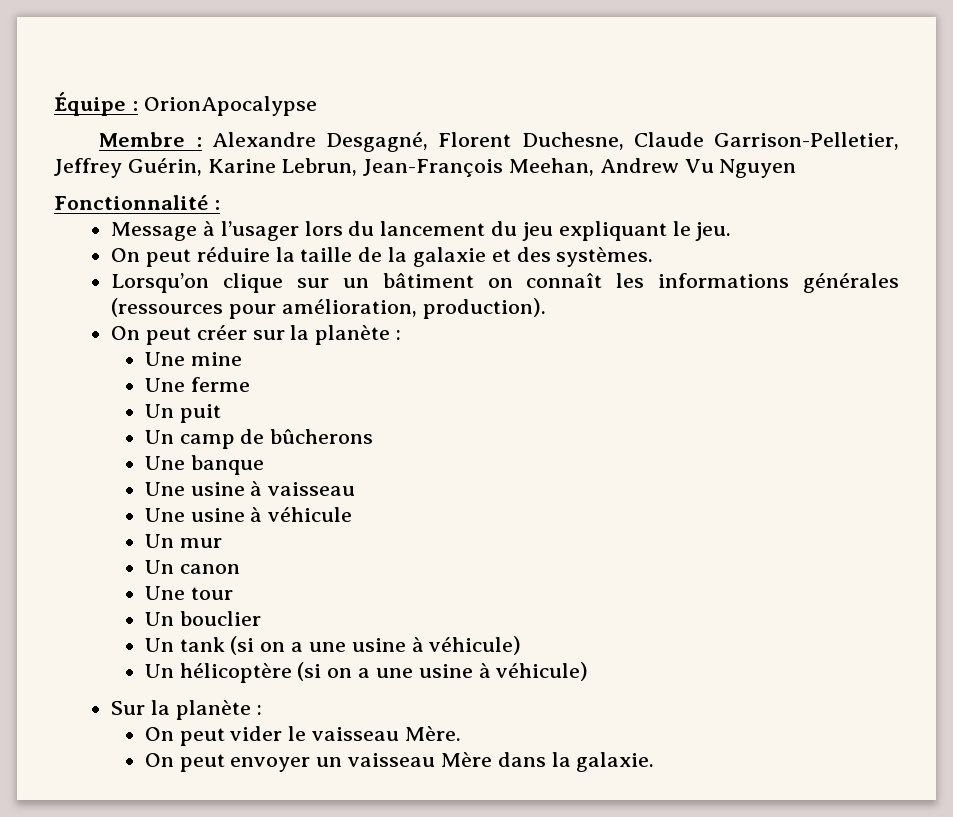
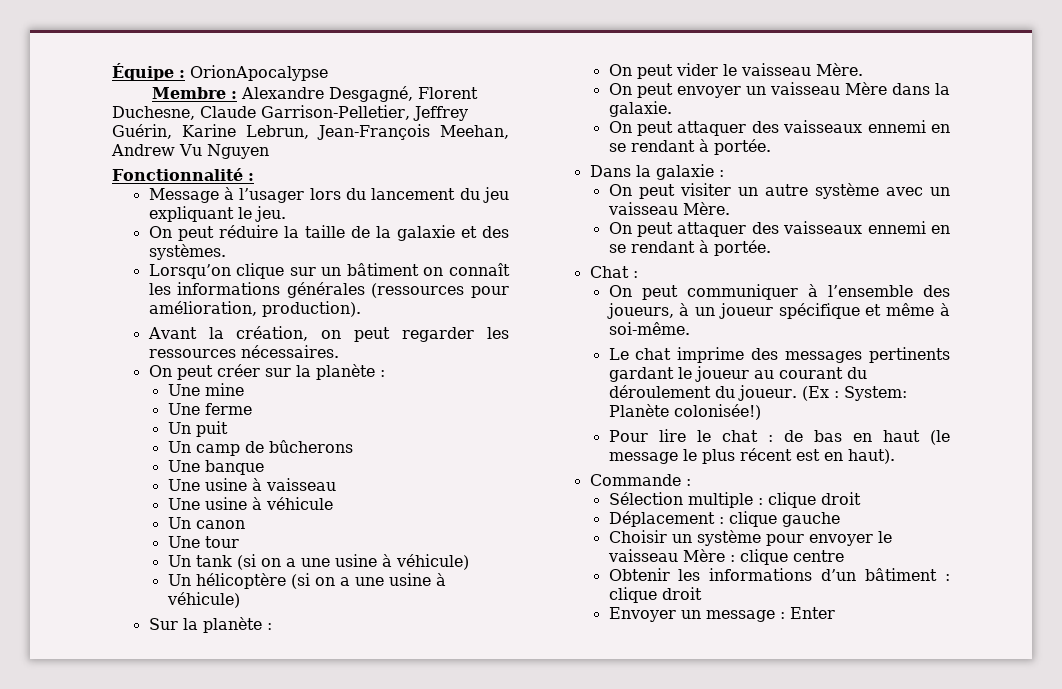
(546, 308) none -> [147,326,509,342] [148,345,339,358] // Avant la création, on peut regarder les ressources nécessaires.
[144,534,222,548] // Un mur -> (333, 503) none
[144,611,261,626] // Un bouclier -> (239, 542) none
(655, 762) none -> [608,120,950,136] [608,139,771,155] [589,164,724,180] [608,183,950,199] [607,202,730,215] [608,221,950,237] [608,240,771,256] [589,266,638,278] [608,284,950,300] [606,303,950,319] [608,322,690,335] [608,347,950,363] [608,366,867,382] [608,385,907,401] [608,404,761,420] [608,429,950,445] [608,448,895,464] [589,474,691,486] [608,492,861,508] [608,511,840,527] [608,530,892,546] [607,549,844,565] [608,568,950,581] [608,587,702,603] [608,607,835,622] // On peut attaquer des vaisseaux ennemi en se rendant à portée. // Dans la galaxie : // On peut visiter un autre système avec un vaisseau Mère. // On peut attaquer des vaisseaux ennemi en se rendant à portée. // Chat : // On peut communiquer à l’ensemble des joueurs, à un joueur spécifique et même à soi-même. // Le chat imprime des messages pertinents gardant le joueur au courant du déroulement du joueur. (Ex : System: Planète colonisée!) // Pour lire le chat : de bas en haut (le message le plus récent est en haut). // Commande : // Sélection multiple : clique droit // Déplacement : clique gauche // Choisir un système pour envoyer le vaisseau Mère : clique centre // Obtenir les informations d’un bâtiment : clique droit // Envoyer un message : Enter

